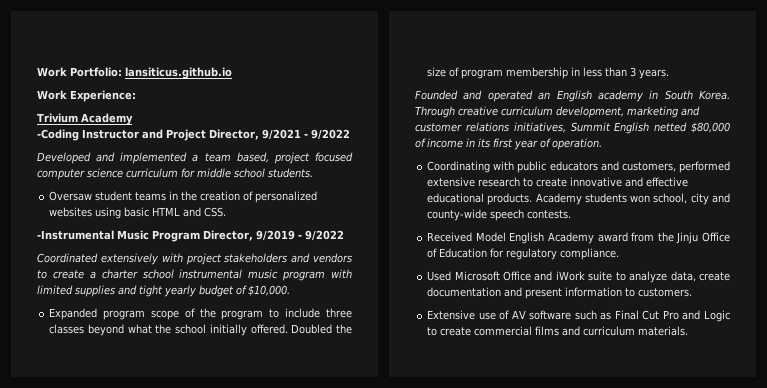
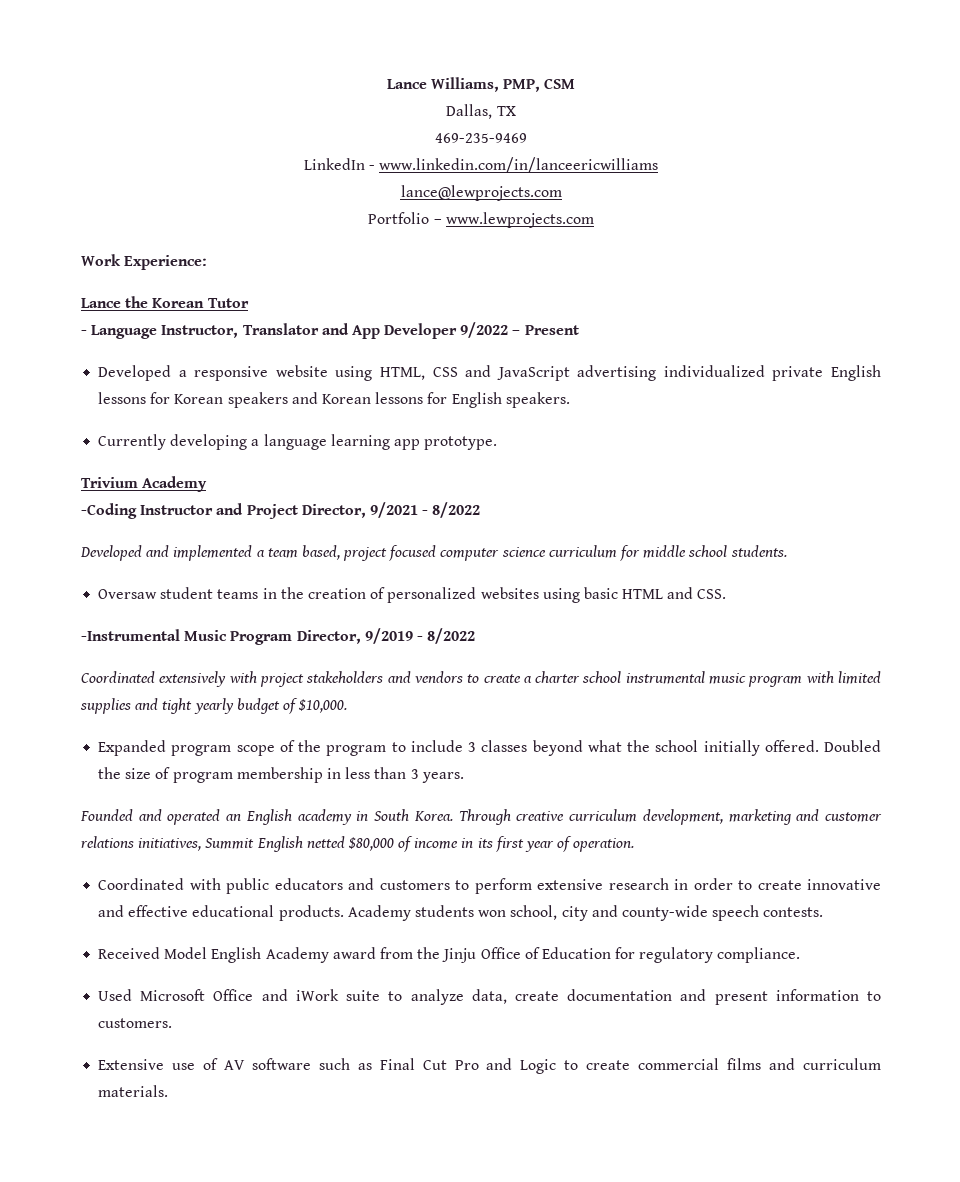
[37,67,232,79] [37,90,136,102] Work Portfolio: lansiticus.github.io // Work Experience: -> [386,77,576,92] [446,104,516,119] [435,133,527,143] [303,157,659,173] [400,185,562,201] [368,212,594,228] [81,254,208,270] [81,296,249,308] [81,322,579,339] [98,365,881,381] [98,392,570,408] [98,434,498,450] Lance Williams, PMP, CSM // Dallas, TX // 469-235-9469 // LinkedIn - www.linkedin.com/in/lanceericwilliams // lance@lewprojects.com // Portfolio – www.lewprojects.com // Work Experience: // Lance the Korean Tutor // - Language Instructor, Translator and App Developer 9/2022 – Present // Developed a responsive website using HTML, CSS and JavaScript advertising individualized private English lessons for Korean speakers and Korean lessons for English speakers. // Currently developing a language learning app prototype.
[310,129,350,140] 9/2022 -> [432,502,481,518] 8/2022
[304,230,344,241] 9/2022 -> [427,628,476,644] 8/2022
[326,308,353,318] three -> [468,742,477,752] 3
[427,161,491,173] Coordinating -> [98,878,185,890] Coordinated
[621,161,730,173] [427,177,521,187] customers, performed extensive research -> [379,878,733,894] customers to perform extensive research in order

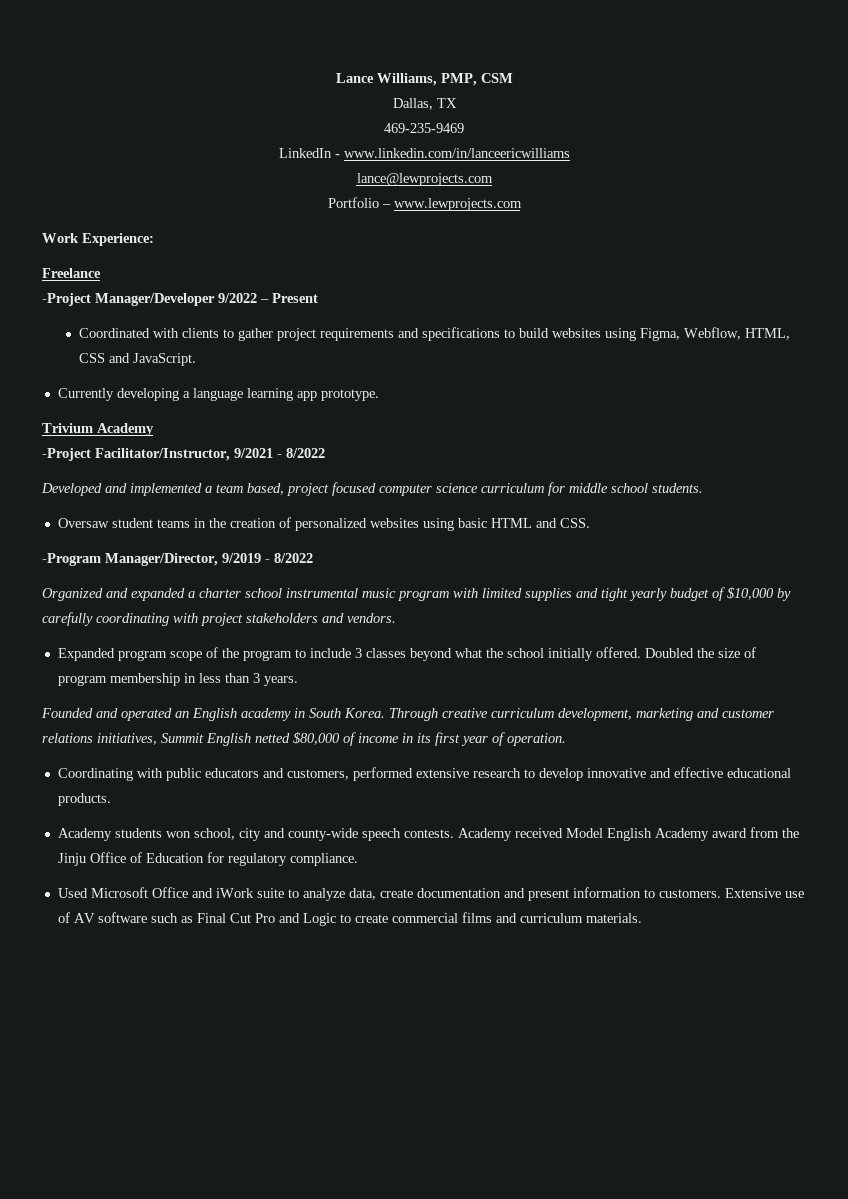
[81,296,249,308] [81,322,579,339] [98,365,881,381] [98,392,570,408] Lance the Korean Tutor // - Language Instructor, Translator and App Developer 9/2022 – Present // Developed a responsive website using HTML, CSS and JavaScript advertising individualized private English lessons for Korean speakers and Korean lessons for English speakers. -> [42,268,101,278] [42,293,318,306] [78,327,790,341] [78,353,196,366] Freelance // -Project Manager/Developer 9/2022 – Present // Coordinated with clients to gather project requirements and specifications to build websites using Figma, Webflow, HTML, CSS and JavaScript.
[81,503,366,519] -Coding Instructor and Project Director, -> [42,448,230,461] -Project Facilitator/Instructor,
[81,629,361,645] -Instrumental Music Program Director, -> [42,553,218,566] -Program Manager/Director,
[81,671,521,687] Coordinated extensively with project stakeholders and vendors to create -> [42,588,185,601] Organized and expanded
[298,699,348,713] $10,000. -> [727,587,791,601] [42,612,396,626] $10,000 by carefully coordinating with project stakeholders and vendors.
[98,878,185,890] Coordinated -> [57,768,133,781] Coordinating
[379,878,802,894] customers to perform extensive research in order to create -> [286,767,583,781] customers, performed extensive research to develop
(344, 913) none -> (111, 799) //
[98,947,161,959] // Received -> [457,828,563,841] Academy received
(173, 1023) // -> (721, 893) none

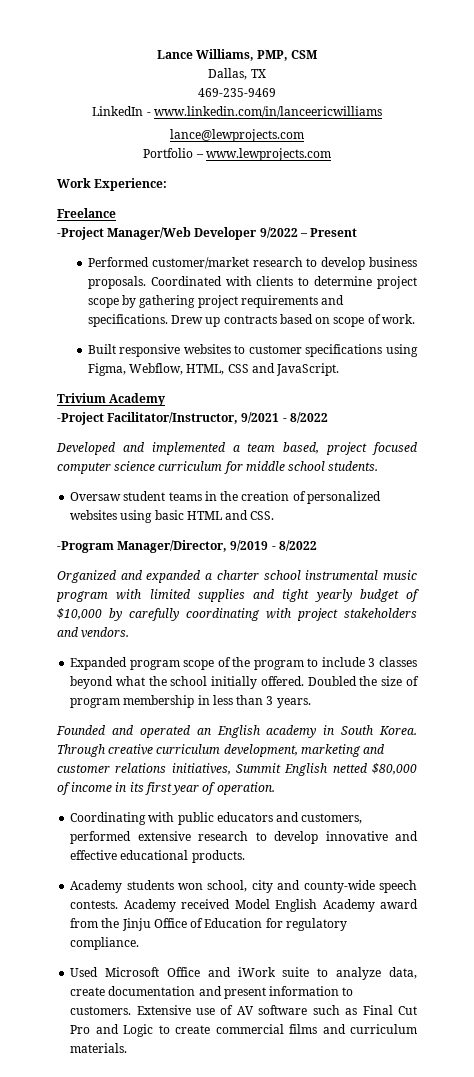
[95,293,215,306] Manager/Developer -> [107,227,258,240] Manager/Web Developer
[78,327,601,341] Coordinated with clients to gather project requirements and specifications to build websites -> [87,257,418,270] [87,276,417,289] [87,295,345,308] [87,314,415,327] [87,344,383,357] Performed customer/market research to develop business proposals. Coordinated with clients to determine project scope by gathering project requirements and specifications. Drew up contracts based on scope of work. // Built responsive websites to customer specifications
[57,388,379,401] // Currently developing a language learning app prototype. -> (340, 369) none

